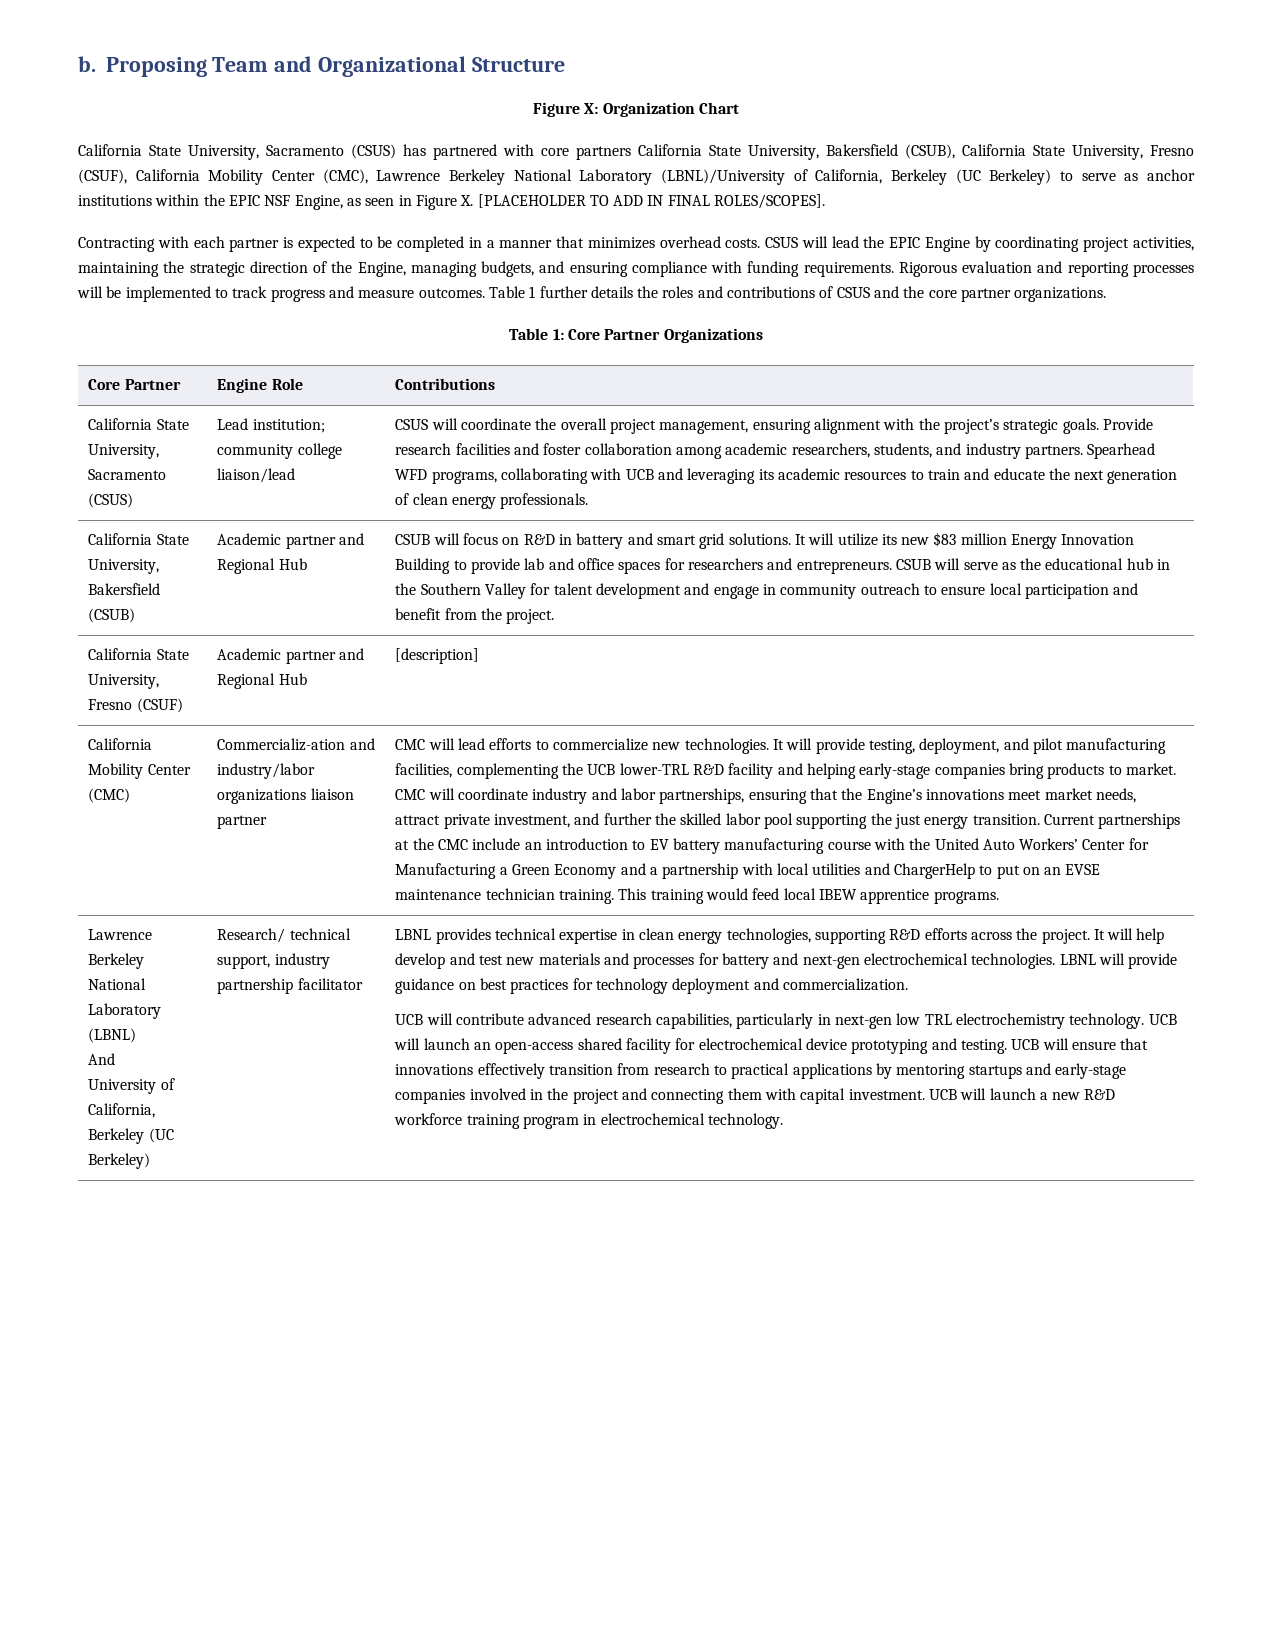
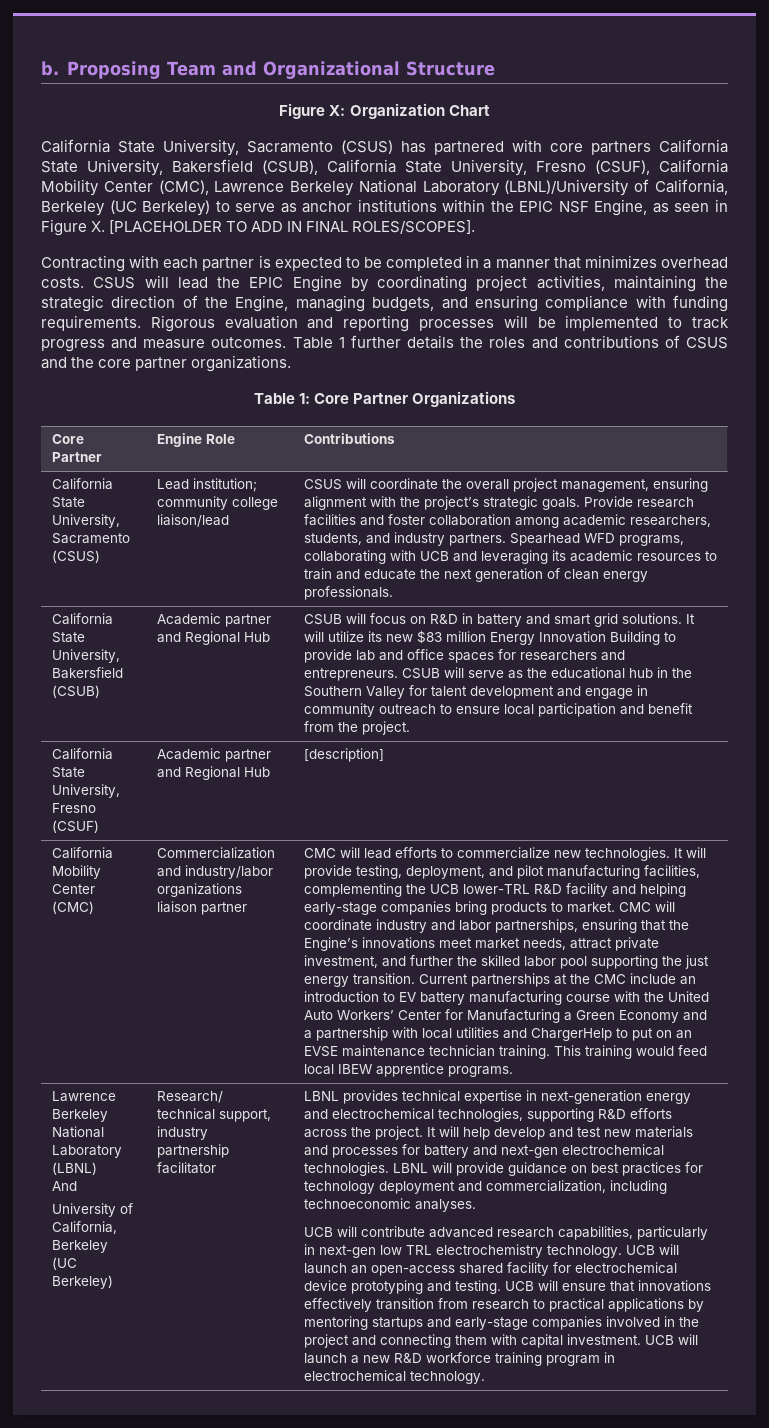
[217,738,346,751] Commercializ-ation -> [156,847,275,859] Commercialization
[638,928,723,944] clean energy -> [540,1090,691,1104] [303,1108,434,1120] next-generation energy and electrochemical
[782,978,908,991] commercialization. -> [485,1180,667,1194] [303,1198,476,1212] commercialization, including technoeconomic analyses.

